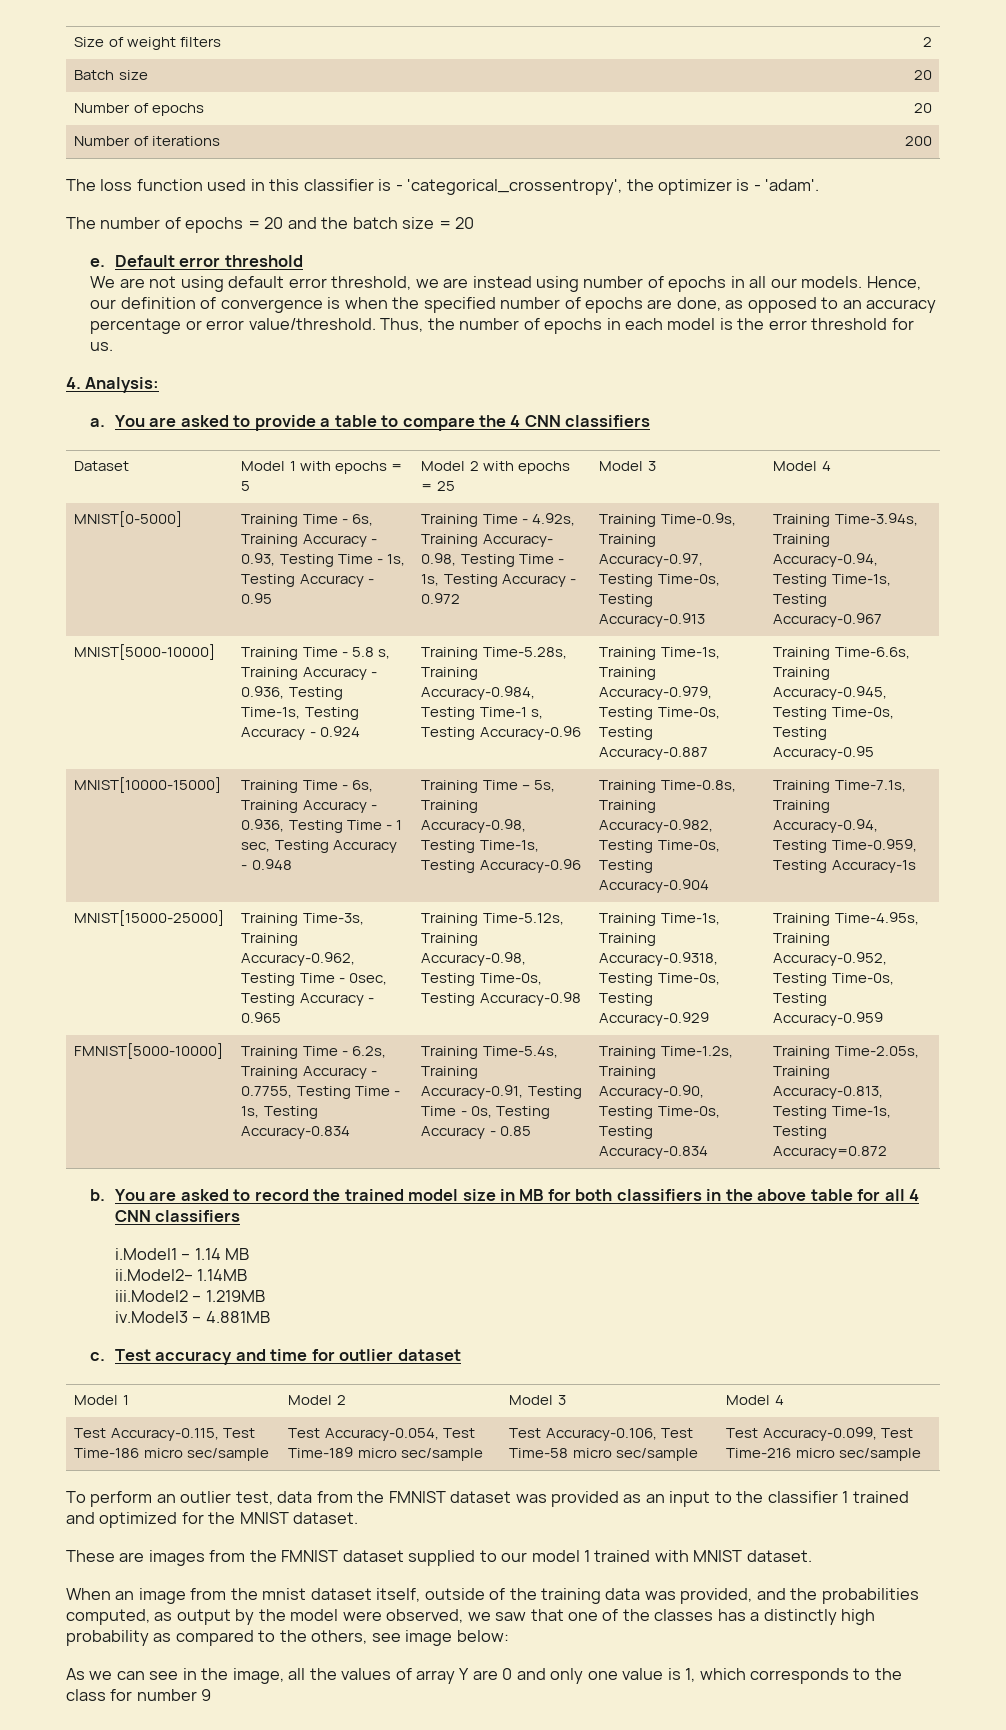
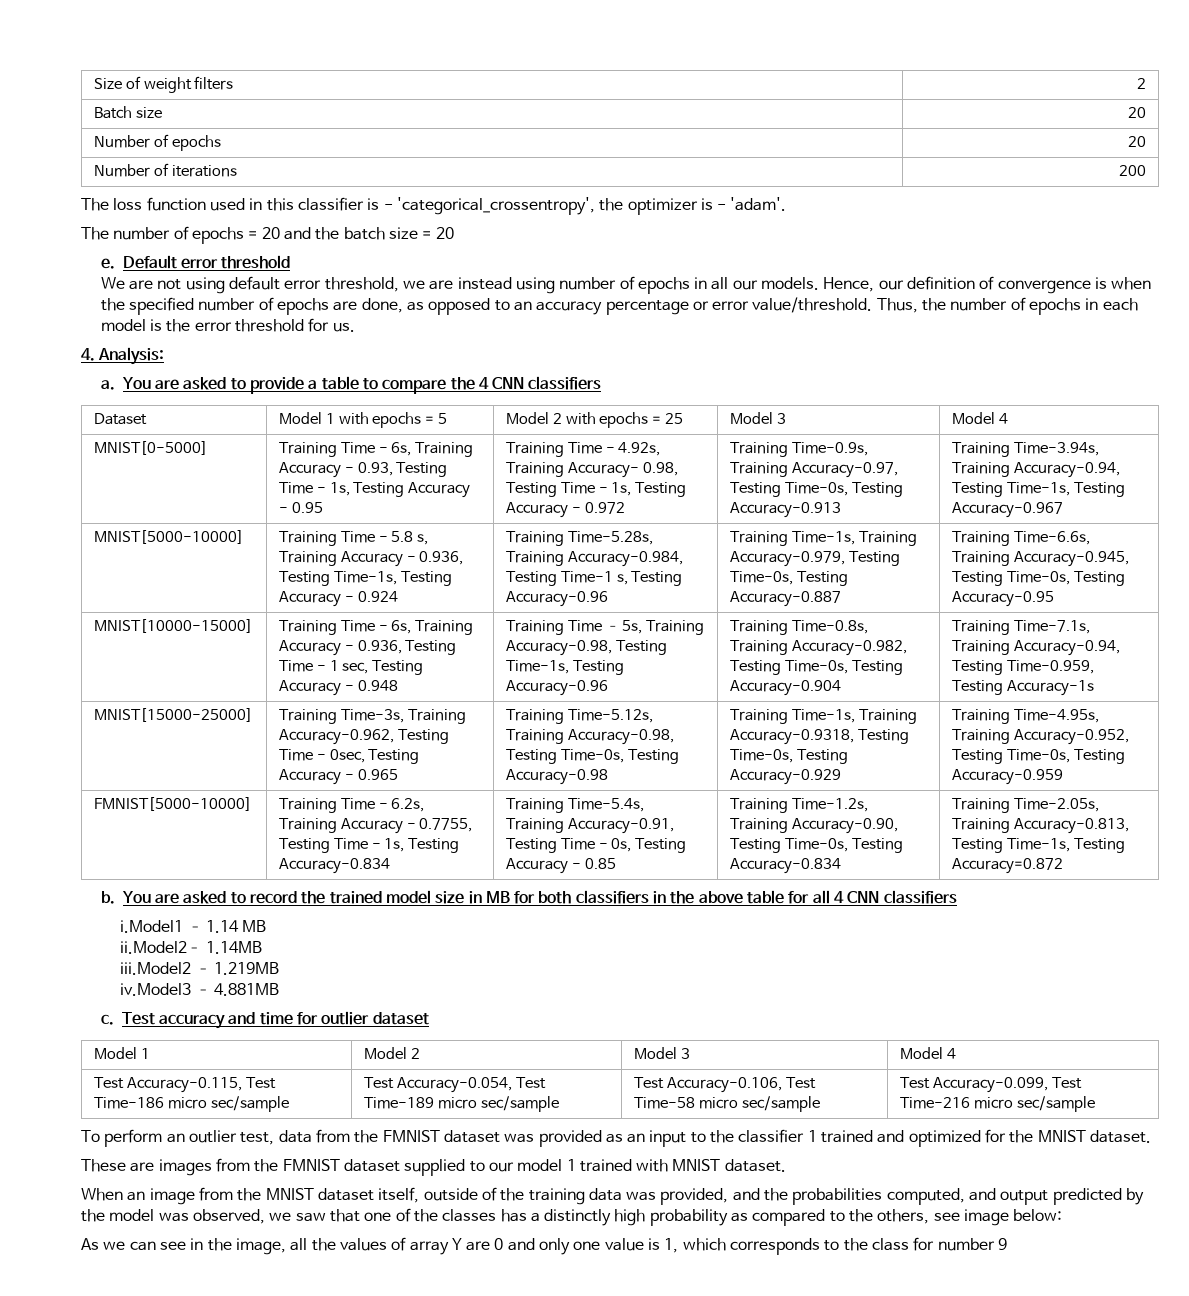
[262,1588,307,1600] mnist -> [265,1188,314,1200] MNIST
[154,1609,231,1625] as output -> [969,1188,1122,1205] and output predicted
[342,1611,382,1621] were -> [158,1212,189,1222] was

